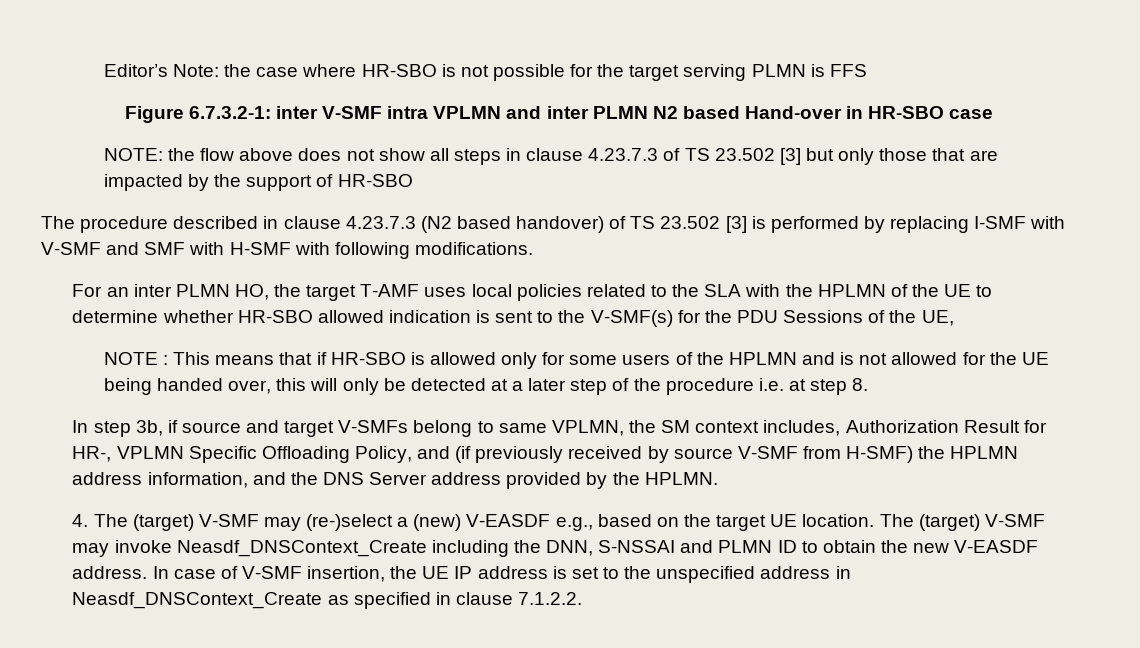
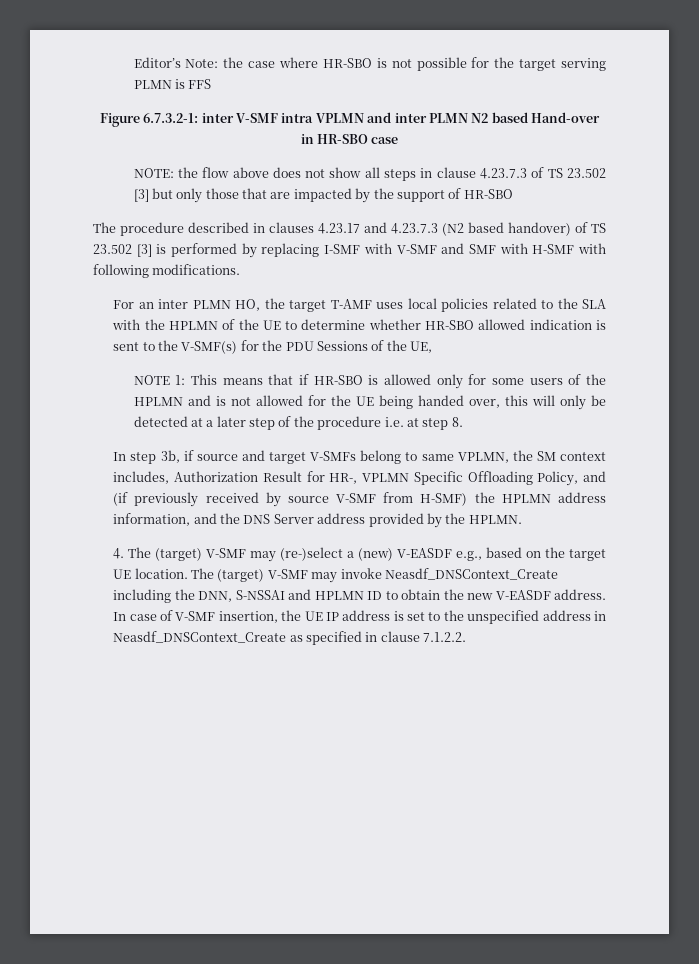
[283,216,341,229] clause -> [269,222,387,234] clauses 4.23.17 and
[163,355,169,365] : -> [175,375,186,385] 1:
[718,540,773,553] PLMN -> [314,591,364,600] HPLMN

